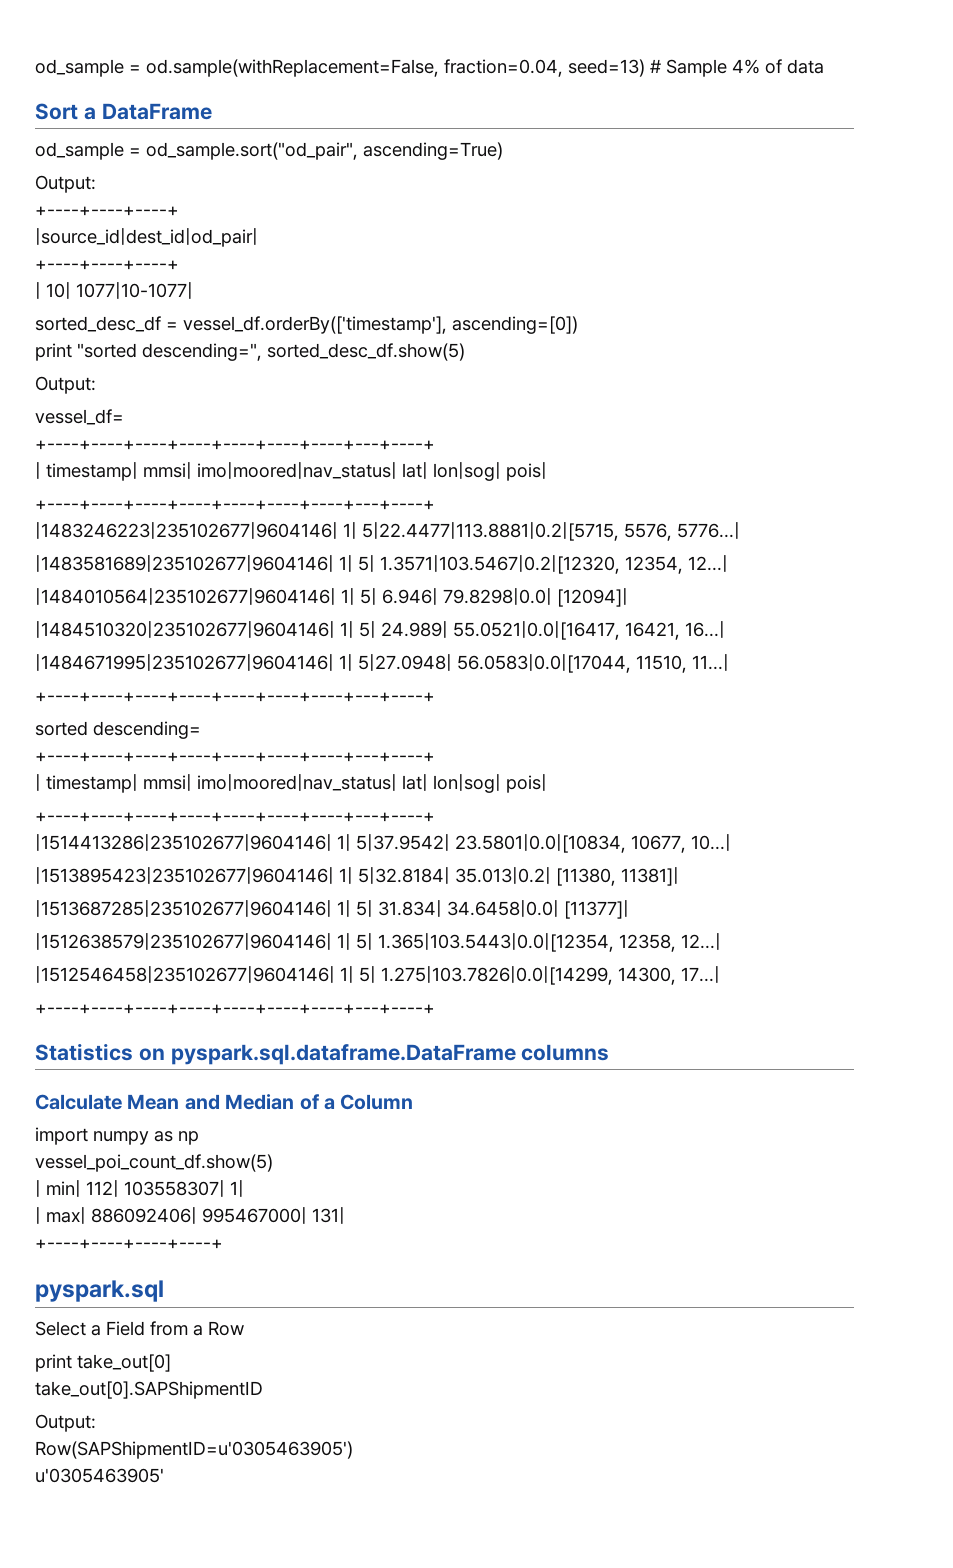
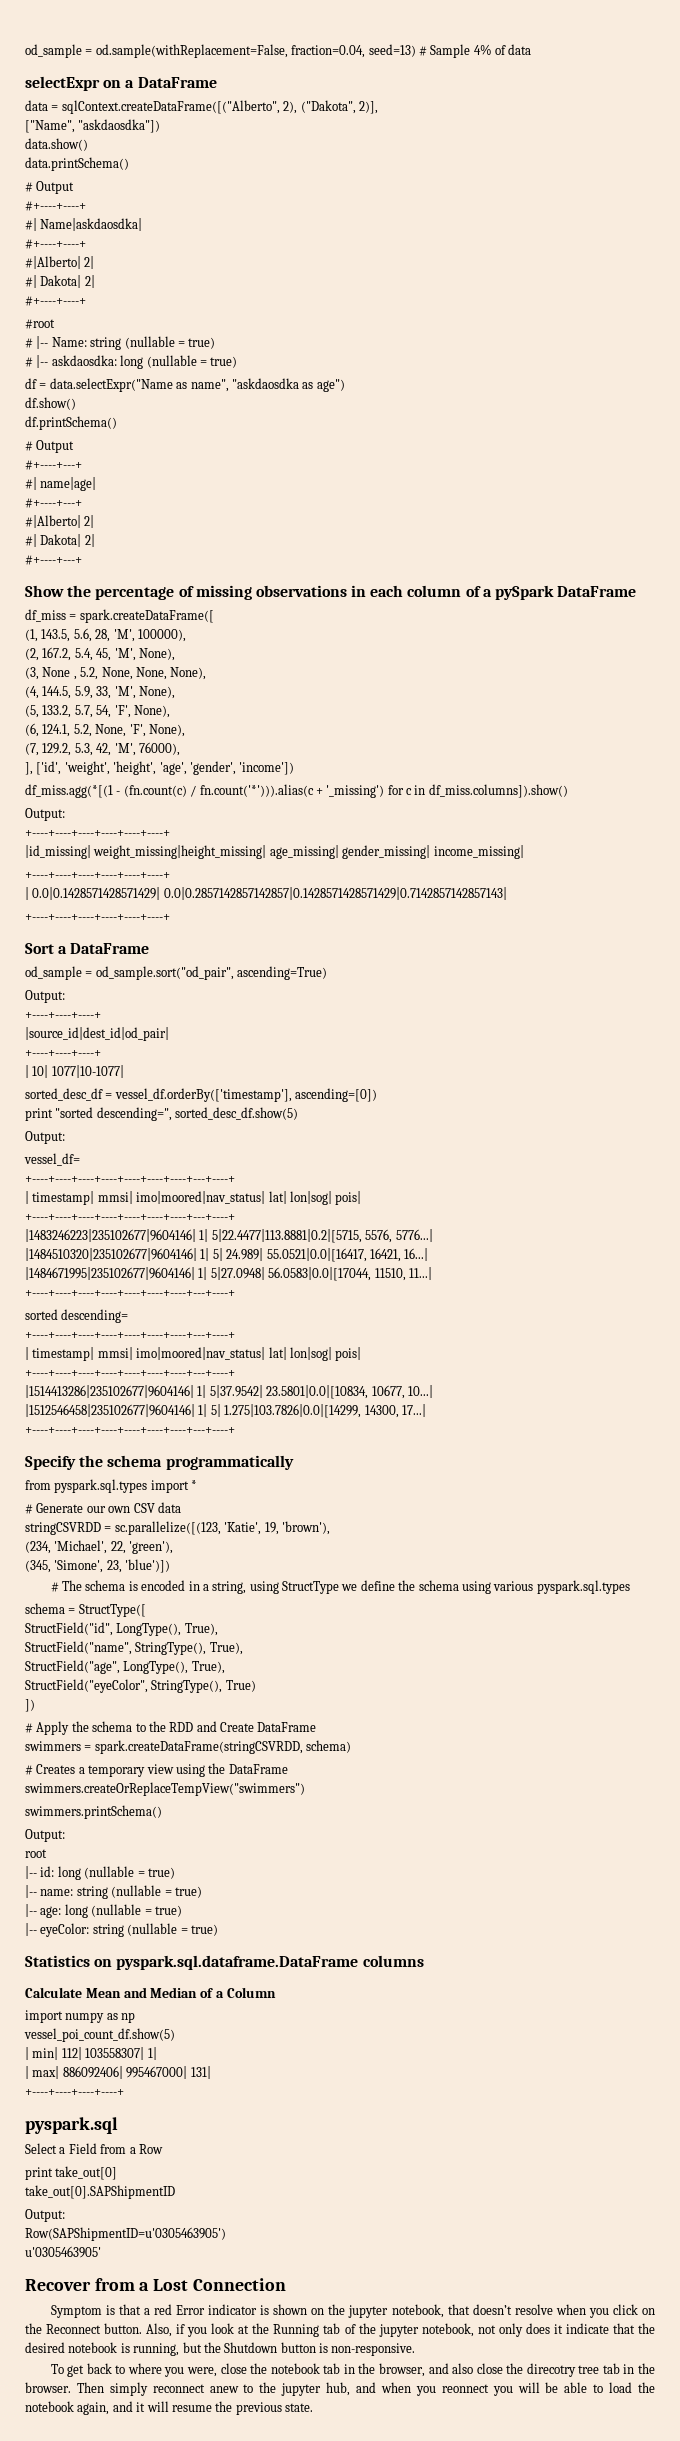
(824, 66) none -> [25,76,217,91] [25,100,378,114] [25,119,161,133] [25,138,88,151] [25,157,129,171] [25,181,75,194] [25,201,86,211] [25,218,143,231] [25,239,86,249] [25,256,95,269] [25,275,95,288] [25,296,86,306] [25,319,55,329] [25,336,216,350] [25,355,238,369] [25,378,345,392] [25,397,76,410] [25,416,117,430] [25,440,75,453] [25,460,82,470] [25,477,97,491] [25,498,82,508] [25,515,95,528] [25,534,95,547] [25,555,82,565] [25,585,637,600] [25,609,214,623] [25,628,186,642] [25,647,175,661] [25,667,207,680] [25,686,175,699] [25,705,170,718] [25,723,185,737] [25,742,180,756] [25,761,295,775] [25,784,568,798] [25,808,65,821] [25,830,170,837] [25,845,524,859] [25,872,170,879] [25,887,507,900] [25,914,170,921] // selectExpr on a DataFrame // data = sqlContext.createDataFrame([("Alberto", 2), ("Dakota", 2)], // ["Name", "askdaosdka"]) // data.show() // data.printSchema() // # Output // #+----+----+ // #| Name|askdaosdka| // #+----+----+ // #|Alberto| 2| // #| Dakota| 2| // #+----+----+ // #root // # |-- Name: string (nullable = true) // # |-- askdaosdka: long (nullable = true) // df = data.selectExpr("Name as name", "askdaosdka as age") // df.show() // df.printSchema() // # Output // #+----+---+ // #| name|age| // #+----+---+ // #|Alberto| 2| // #| Dakota| 2| // #+----+---+ // Show the percentage of missing observations in each column of a pySpark DataFrame // df_miss = spark.createDataFrame([ // (1, 143.5, 5.6, 28, 'M', 100000), // (2, 167.2, 5.4, 45, 'M', None), // (3, None , 5.2, None, None, None), // (4, 144.5, 5.9, 33, 'M', None), // (5, 133.2, 5.7, 54, 'F', None), // (6, 124.1, 5.2, None, 'F', None), // (7, 129.2, 5.3, 42, 'M', 76000), // ], ['id', 'weight', 'height', 'age', 'gender', 'income']) // df_miss.agg(*[(1 - (fn.count(c) / fn.count('*'))).alias(c + '_missing') for c in df_miss.columns]).show() // Output: // +----+----+----+----+----+----+ // |id_missing| weight_missing|height_missing| age_missing| gender_missing| income_missing| // +----+----+----+----+----+----+ // | 0.0|0.1428571428571429| 0.0|0.2857142857142857|0.1428571428571429|0.7142857142857143| // +----+----+----+----+----+----+
[35,555,728,574] [35,588,628,607] // |1483581689|235102677|9604146| 1| 5| 1.3571|103.5467|0.2|[12320, 12354, 12...| // |1484010564|235102677|9604146| 1| 5| 6.946| 79.8298|0.0| [12094]| -> (433, 1235) none
[35,867,679,886] [35,900,629,919] [35,933,721,952] // |1513895423|235102677|9604146| 1| 5|32.8184| 35.013|0.2| [11380, 11381]| // |1513687285|235102677|9604146| 1| 5| 31.834| 34.6458|0.0| [11377]| // |1512638579|235102677|9604146| 1| 5| 1.365|103.5443|0.0|[12354, 12358, 12...| -> (433, 1391) none
(435, 1009) none -> [25,1455,294,1470] [25,1479,198,1493] [25,1502,181,1514] [25,1521,330,1535] [25,1540,174,1554] [25,1559,171,1573] [50,1580,630,1594] [25,1603,146,1617] [25,1622,218,1636] [25,1641,243,1655] [25,1660,225,1674] [25,1679,256,1693] [25,1699,35,1712] [25,1721,317,1735] [25,1740,352,1754] [25,1763,288,1777] [25,1782,305,1796] [25,1805,162,1819] [25,1829,65,1842] [25,1849,47,1858] [25,1866,175,1880] [25,1885,202,1899] [25,1904,182,1918] [25,1923,218,1937] // Specify the schema programmatically // from pyspark.sql.types import * // # Generate our own CSV data // stringCSVRDD = sc.parallelize([(123, 'Katie', 19, 'brown'), // (234, 'Michael', 22, 'green'), // (345, 'Simone', 23, 'blue')]) // # The schema is encoded in a string, using StructType we define the schema using various pyspark.sql.types // schema = StructType([ // StructField("id", LongType(), True), // StructField("name", StringType(), True), // StructField("age", LongType(), True), // StructField("eyeColor", StringType(), True) // ]) // # Apply the schema to the RDD and Create DataFrame // swimmers = spark.createDataFrame(stringCSVRDD, schema) // # Creates a temporary view using the DataFrame // swimmers.createOrReplaceTempView("swimmers") // swimmers.printSchema() // Output: // root // |-- id: long (nullable = true) // |-- name: string (nullable = true) // |-- age: long (nullable = true) // |-- eyeColor: string (nullable = true)
(164, 1475) none -> [25,2278,286,2291] [50,2304,655,2318] [25,2323,655,2337] [25,2342,416,2356] [50,2363,655,2377] [25,2382,656,2396] [25,2401,313,2415] // Recover from a Lost Connection // Symptom is that a red Error indicator is shown on the jupyter notebook, that doesn’t resolve when you click on the Reconnect button. Also, if you look at the Running tab of the jupyter notebook, not only does it indicate that the desired notebook is running, but the Shutdown button is non-responsive. // To get back to where you were, close the notebook tab in the browser, and also close the direcotry tree tab in the browser. Then simply reconnect anew to the jupyter hub, and when you reonnect you will be able to load the notebook again, and it will resume the previous state.

